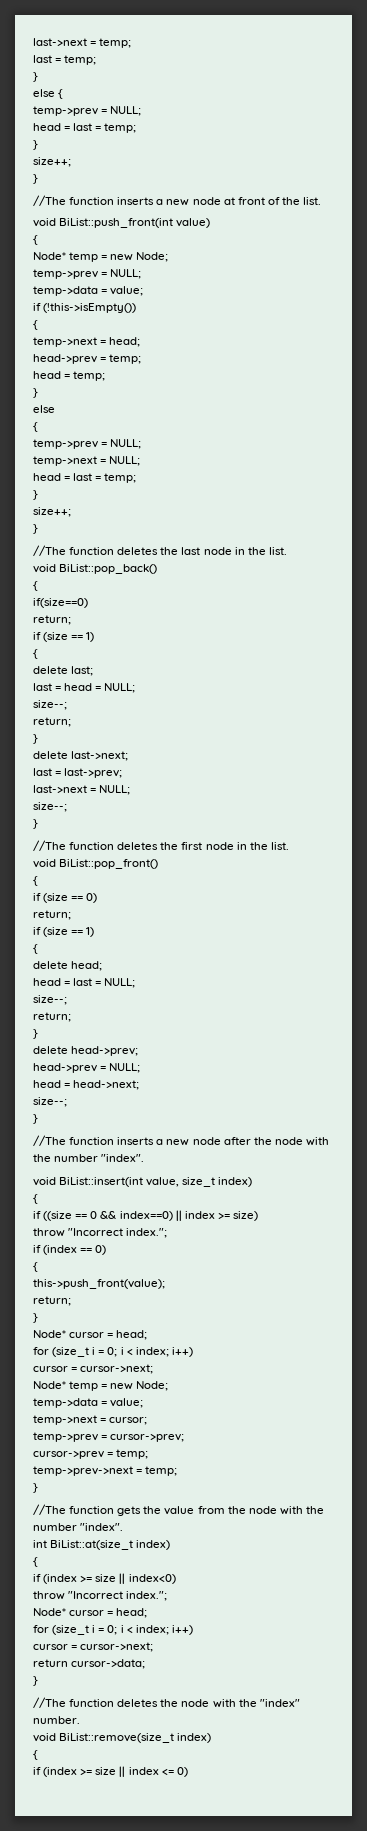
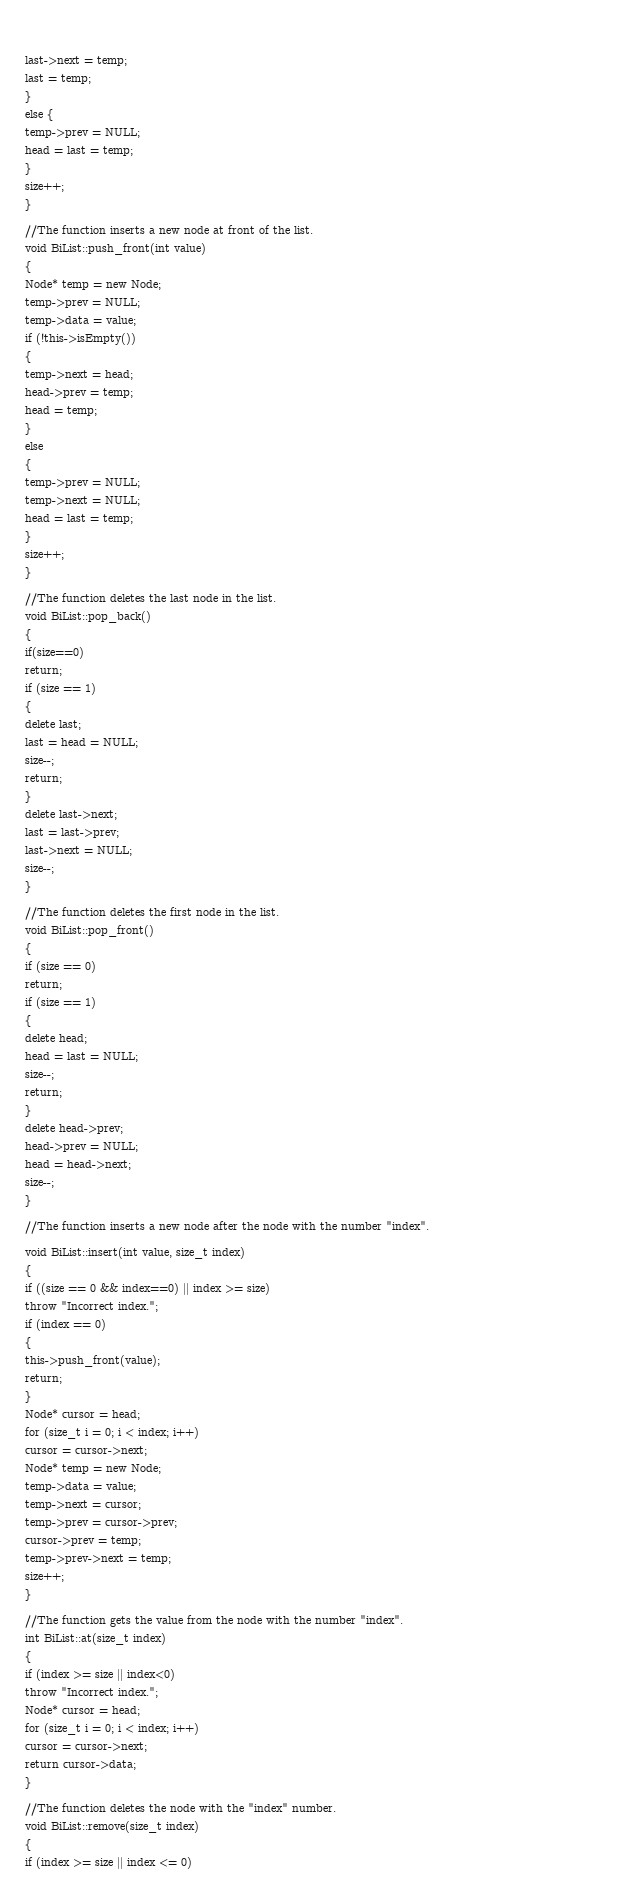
(178, 1471) none -> [25,1572,64,1582] // size++;

